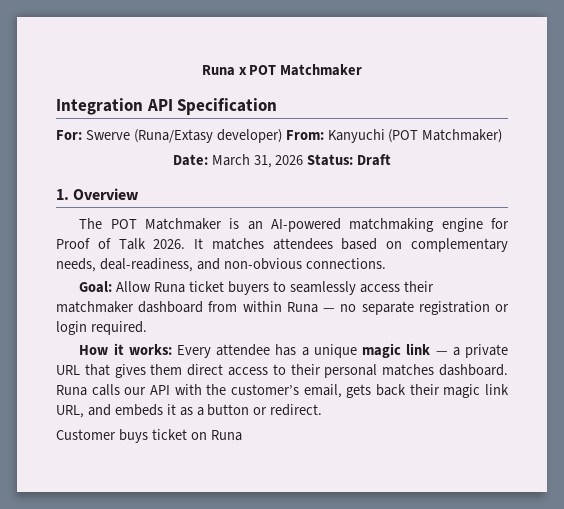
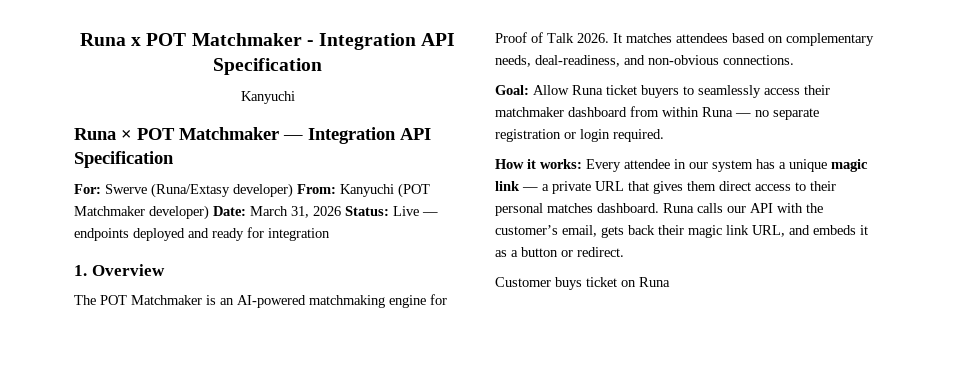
[201,64,363,76] Runa x POT Matchmaker // -> [79,33,456,50] [213,58,322,75] [240,91,295,104] [74,127,303,140] Runa x POT Matchmaker - Integration API Specification // Kanyuchi // Runa × POT Matchmaker —
[422,129,503,143] Matchmaker) // -> [74,205,209,220] Matchmaker developer)
[357,154,392,166] Draft -> [393,206,438,216] [74,227,330,241] Live — endpoints deployed and ready for integration
(271, 350) none -> [674,159,753,172] in our system

